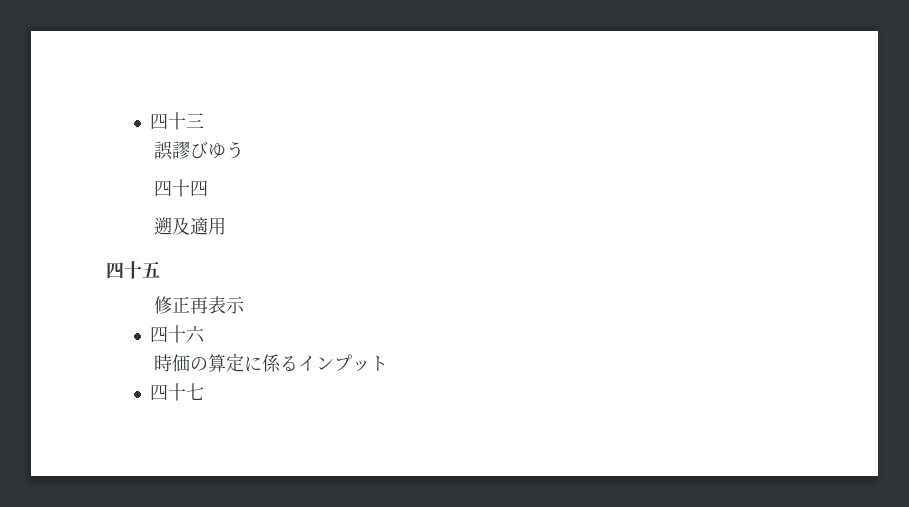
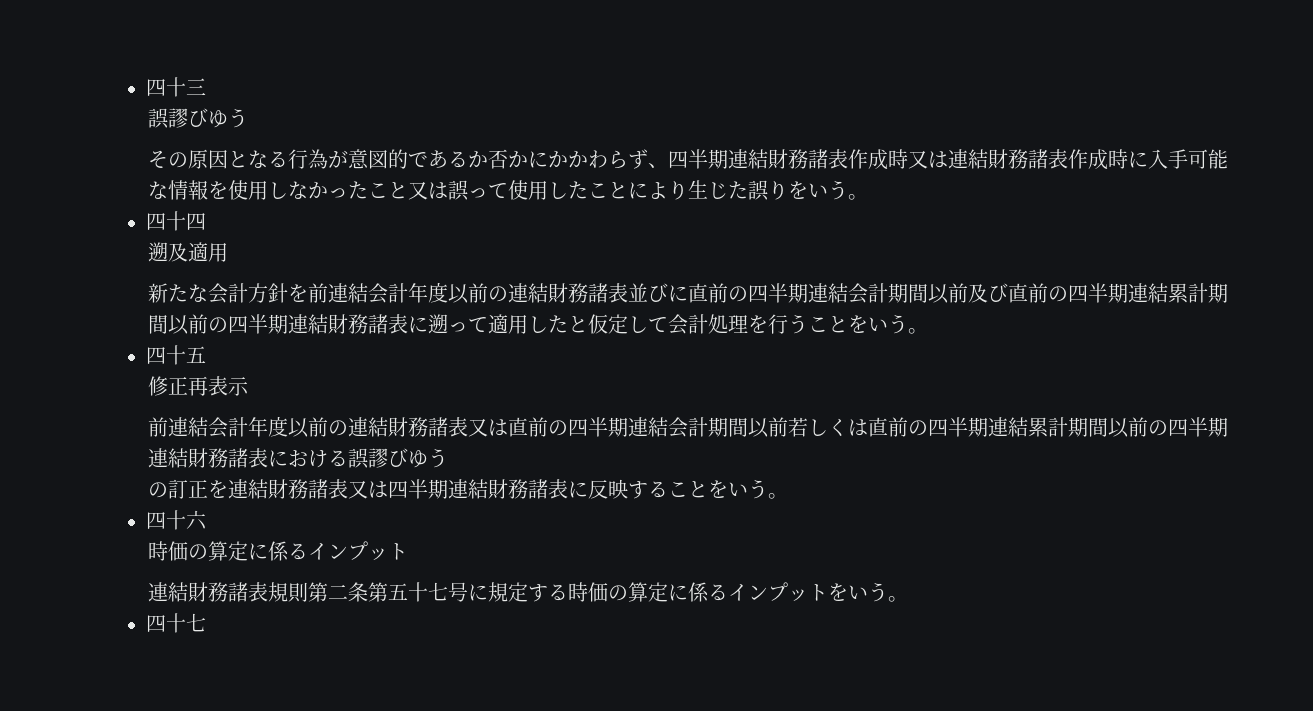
[154,179,209,197] [154,217,227,235] [106,261,160,279] [154,296,246,314] 四十四 // 遡及適用 // 四十五 // 修正再表示 -> [147,149,1228,170] [147,180,868,201] [145,211,206,231] [147,242,228,262] [147,282,1228,304] [147,314,928,335] [145,345,206,365] [147,376,249,396] [147,416,1228,438] [147,448,448,469] [147,479,788,499] その原因となる行為が意図的であるか否かにかかわらず、四半期連結財務諸表作成時又は連結財務諸表作成時に入手可能な情報を使用しなかったこと又は誤って使用したことにより生じた誤りをいう。 // 四十四 // 遡及適用 // 新たな会計方針を前連結会計年度以前の連結財務諸表並びに直前の四半期連結会計期間以前及び直前の四半期連結累計期間以前の四半期連結財務諸表に遡って適用したと仮定して会計処理を行うことをいう。 // 四十五 // 修正再表示 // 前連結会計年度以前の連結財務諸表又は直前の四半期連結会計期間以前若しくは直前の四半期連結累計期間以前の四半期連結財務諸表における誤謬びゆう // の訂正を連結財務諸表又は四半期連結財務諸表に反映することをいう。
(389, 363) none -> [147,582,908,603] // 連結財務諸表規則第二条第五十七号に規定する時価の算定に係るインプットをいう。

